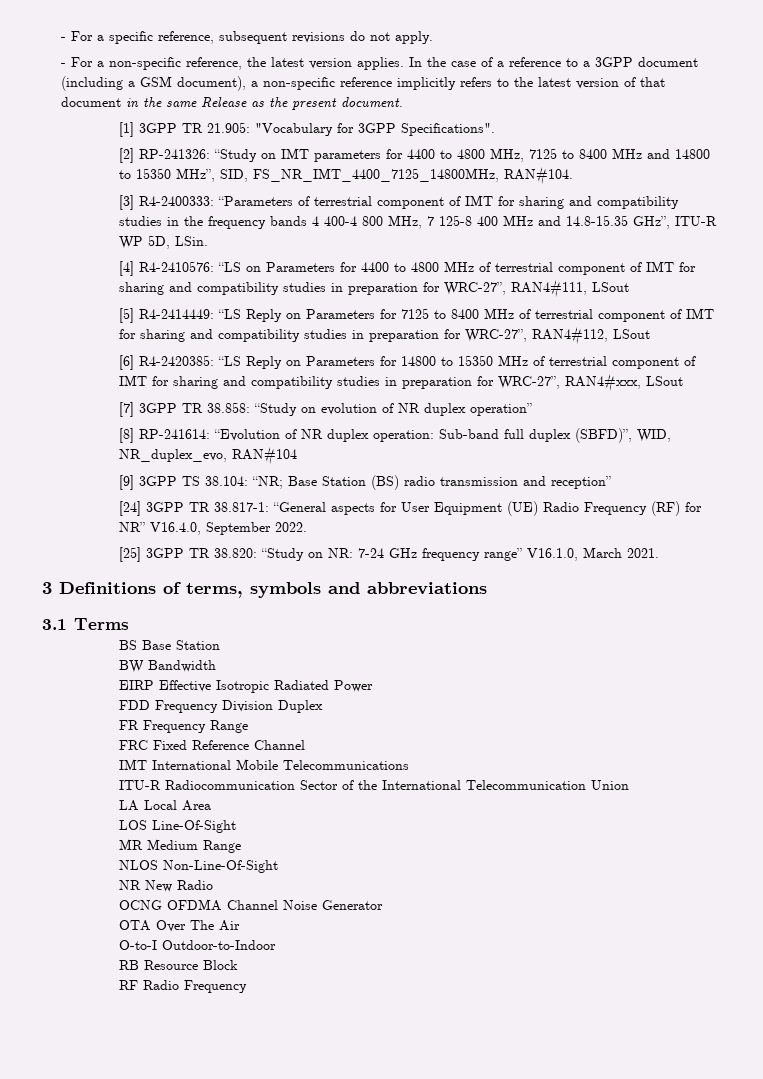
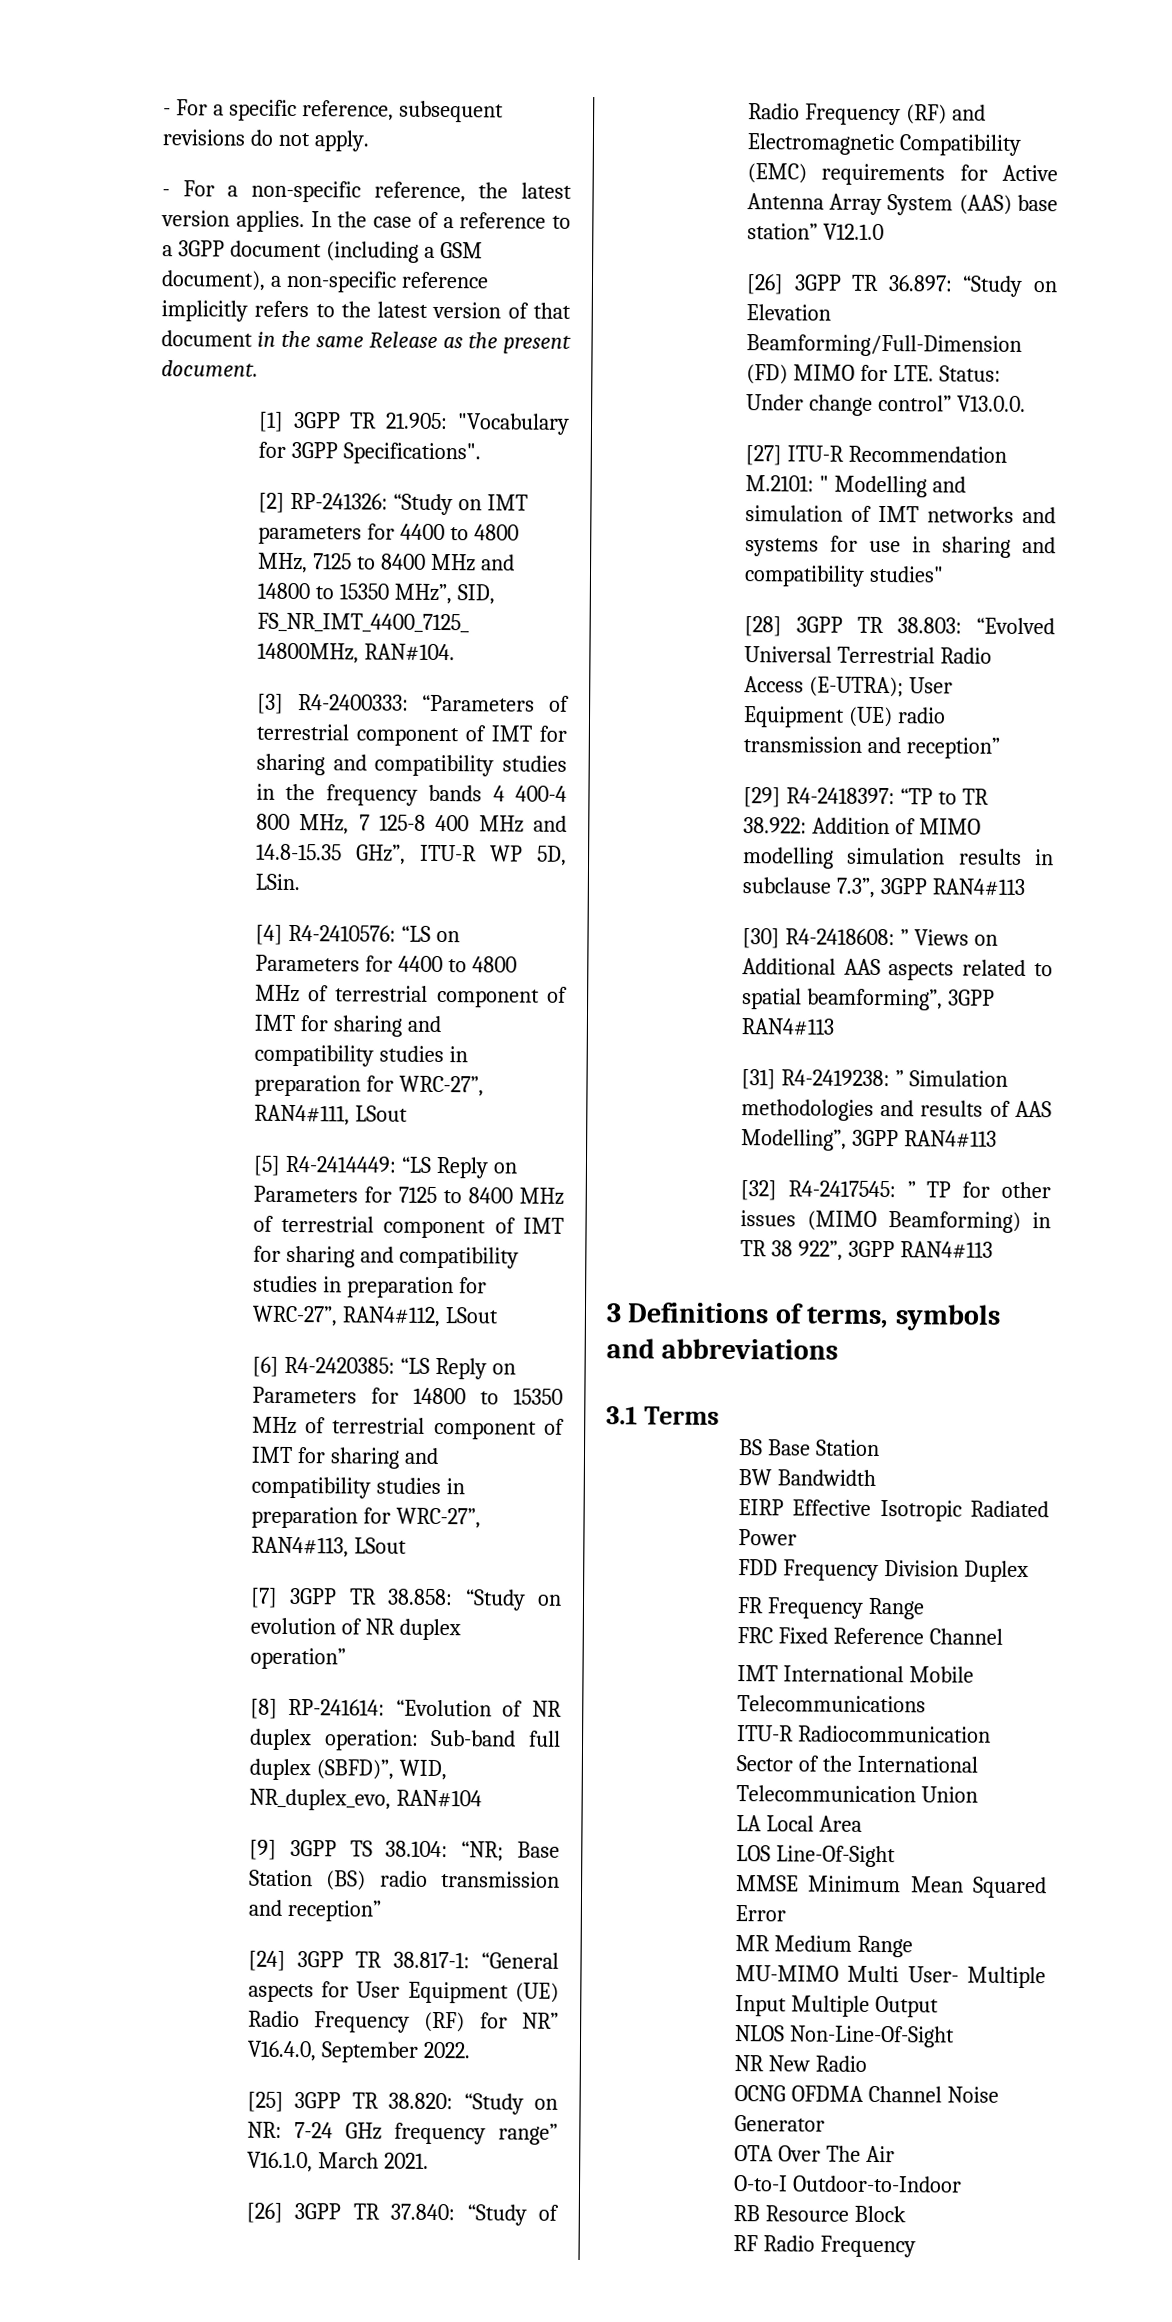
[565,374,642,392] RAN4#xxx, -> [250,1536,349,1558] RAN4#113,
(660, 553) none -> [245,2202,559,2226] [747,103,986,126] [746,133,1021,156] [746,163,1058,186] [746,193,1058,216] [746,223,884,241] [745,274,1057,297] [745,304,831,321] [745,334,1022,357] [745,364,1001,385] [745,394,1026,416] [744,445,1007,466] [744,475,966,498] [744,505,1056,524] [744,535,1056,558] [743,565,944,587] [743,616,1055,637] [743,646,992,664] [743,676,953,698] [742,706,946,728] [742,736,1000,759] [742,787,989,808] [742,817,981,835] [741,847,1054,869] [741,877,1025,898] [741,928,998,949] [741,958,1053,981] [741,988,995,1011] [740,1018,834,1036] [740,1069,1008,1090] [740,1099,1052,1121] [740,1129,997,1151] [739,1180,1051,1201] [739,1210,1051,1233] [739,1240,993,1261] // [26] 3GPP TR 37.840: “Study of Radio Frequency (RF) and Electromagnetic Compatibility (EMC) requirements for Active Antenna Array System (AAS) base station” V12.1.0 // [26] 3GPP TR 36.897: “Study on Elevation Beamforming/Full-Dimension (FD) MIMO for LTE. Status: Under change control” V13.0.0. // [27] ITU-R Recommendation M.2101: " Modelling and simulation of IMT networks and systems for use in sharing and compatibility studies" // [28] 3GPP TR 38.803: “Evolved Universal Terrestrial Radio Access (E-UTRA); User Equipment (UE) radio transmission and reception” // [29] R4-2418397: “TP to TR 38.922: Addition of MIMO modelling simulation results in subclause 7.3”, 3GPP RAN4#113 // [30] R4-2418608: ” Views on Additional AAS aspects related to spatial beamforming”, 3GPP RAN4#113 // [31] R4-2419238: ” Simulation methodologies and results of AAS Modelling”, 3GPP RAN4#113 // [32] R4-2417545: ” TP for other issues (MIMO Beamforming) in TR 38 922”, 3GPP RAN4#113
[119,839,242,853] MR Medium Range -> [735,1875,1047,1899] [734,1905,786,1922] [734,1935,913,1958] [734,1965,1046,1989] [734,1995,939,2018] MMSE Minimum Mean Squared Error // MR Medium Range // MU-MIMO Multi User- Multiple Input Multiple Output

